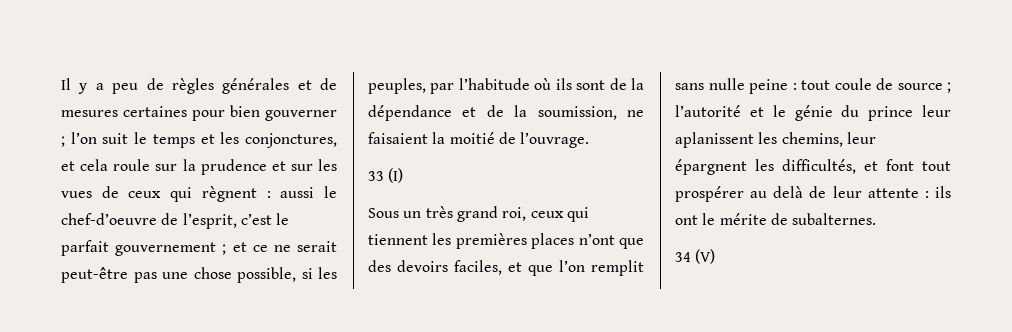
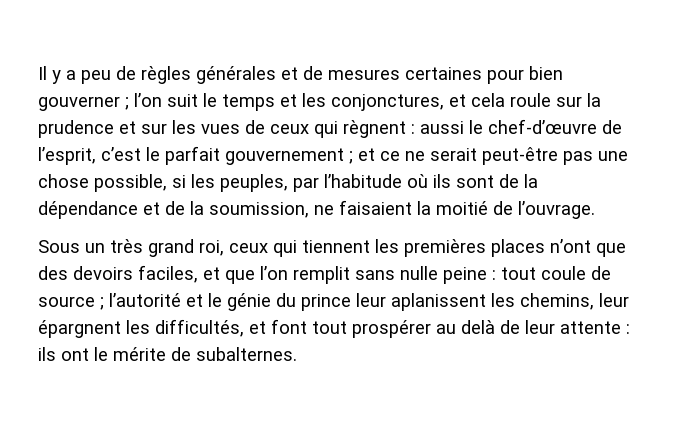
[61,213,157,225] chef-d’oeuvre -> [488,119,597,134] chef-d’œuvre
[368,168,404,183] // 33 (I) -> (595, 210) none
[675,249,716,264] // 34 (V) -> (297, 354) none

